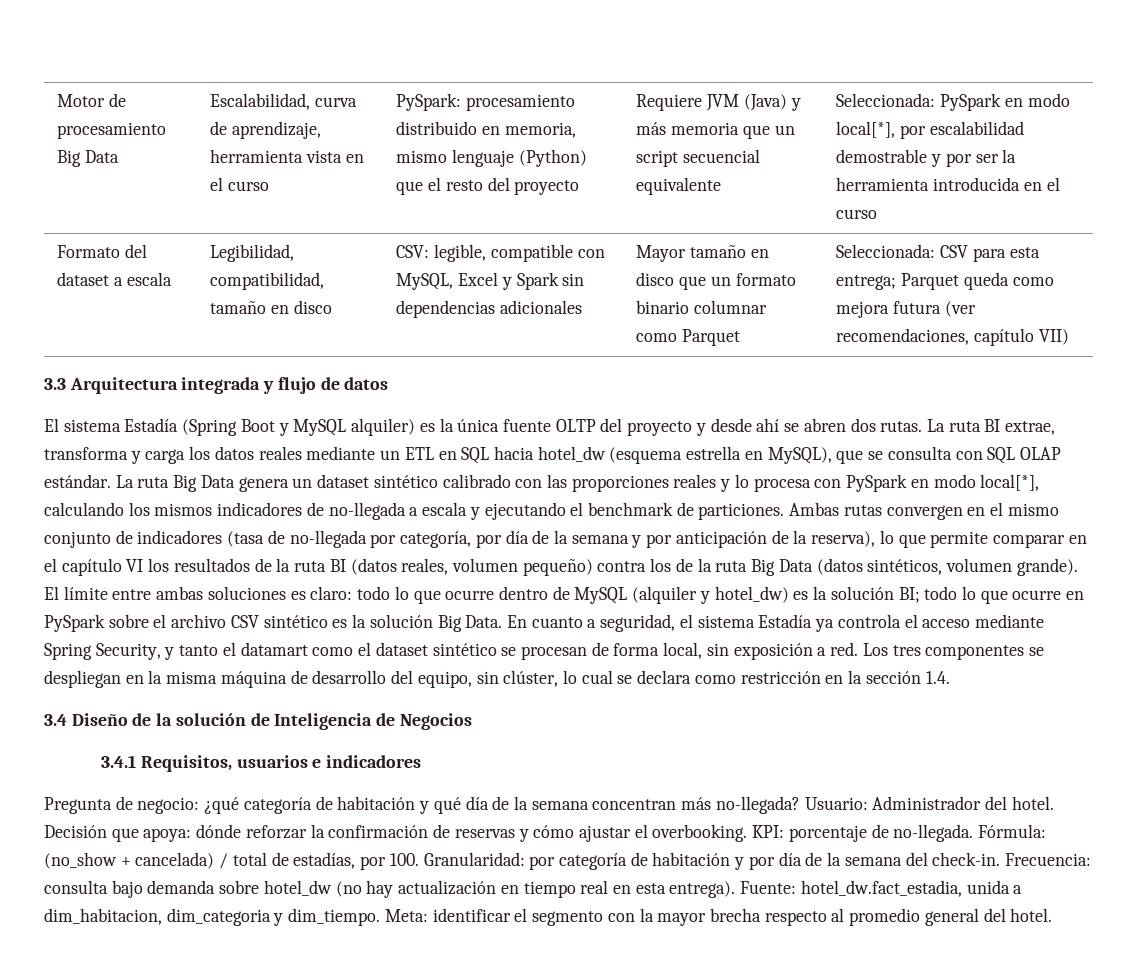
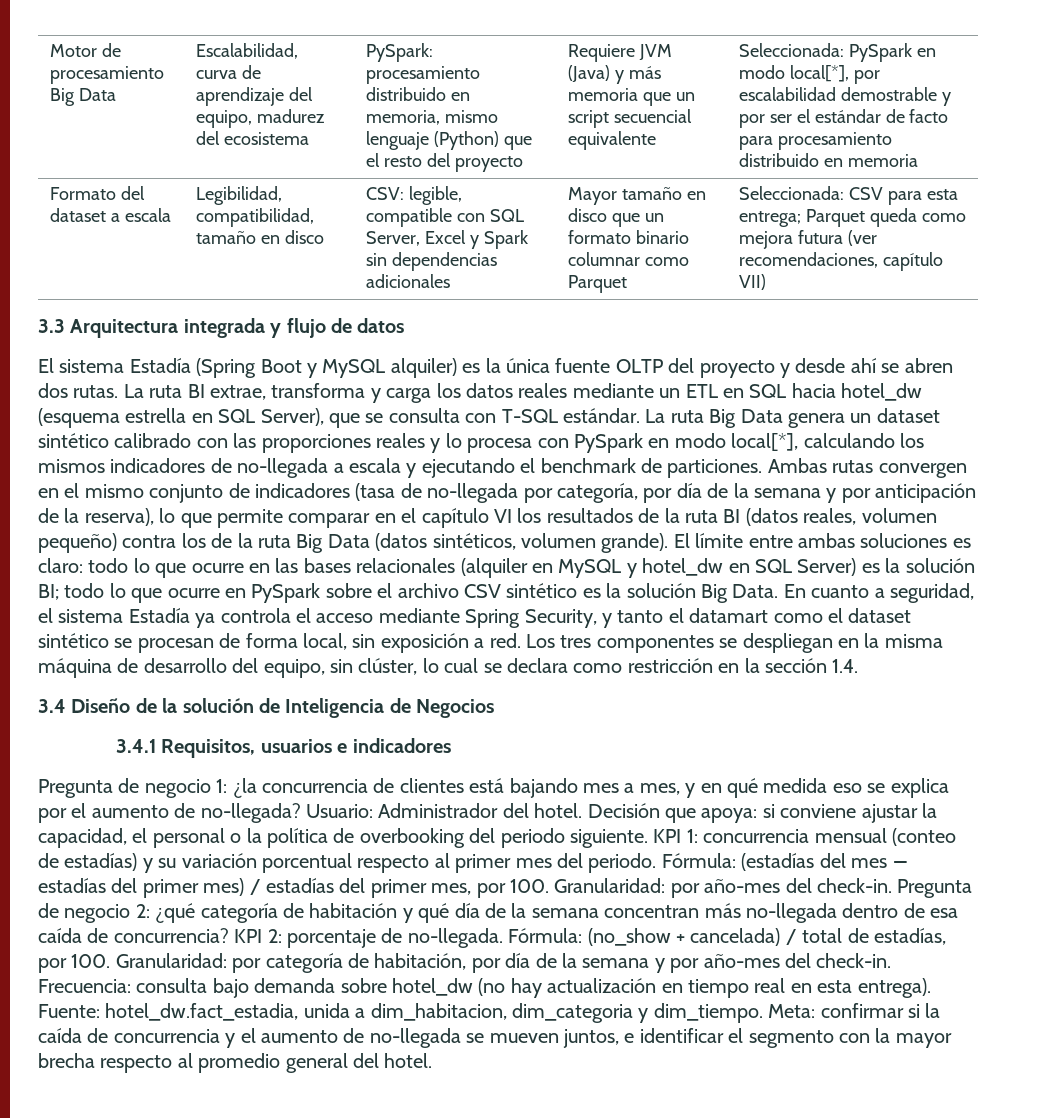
[232,121,322,139] [210,149,364,163] [210,177,270,191] aprendizaje, herramienta vista en el curso -> [196,87,313,106] [196,109,325,128] [196,131,309,145] aprendizaje del equipo, madurez del ecosistema
[1002,149,1017,163] [836,177,1060,191] [836,209,878,219] la herramienta introducida en el curso -> [796,109,949,123] [739,132,892,150] [739,153,918,167] el estándar de facto para procesamiento distribuido en memoria
[396,273,454,290] MySQL, -> [489,209,524,222] [366,231,421,246] SQL Server,
[767,447,832,464] MySQL), -> [218,408,324,426] SQL Server),
[987,447,1061,464] SQL OLAP -> [501,409,558,423] T-SQL
[498,586,789,604] dentro de MySQL (alquiler y hotel_dw) -> [249,558,857,578] en las bases relacionales (alquiler en MySQL y hotel_dw en SQL Server)
[137,797,200,814] negocio: -> [144,778,949,798] [38,803,937,823] [38,828,956,848] [38,853,910,873] [38,878,973,898] [38,903,150,923] negocio 1: ¿la concurrencia de clientes está bajando mes a mes, y en qué medida eso se explica por el aumento de no-llegada? Usuario: Administrador del hotel. Decisión que apoya: si conviene ajustar la capacidad, el personal o la política de overbooking del periodo siguiente. KPI 1: concurrencia mensual (conteo de estadías) y su variación porcentual respecto al primer mes del periodo. Fórmula: (estadías del mes − estadías del primer mes) / estadías del primer mes, por 100. Granularidad: por año-mes del check-in. Pregunta de negocio 2:
[715,796,1054,814] [44,824,785,842] no-llegada? Usuario: Administrador del hotel. Decisión que apoya: dónde reforzar la confirmación de reservas y cómo ajustar el overbooking. KPI: -> [745,903,959,923] [38,928,282,943] no-llegada dentro de esa caída de concurrencia? KPI 2:
[652,852,902,870] habitación y por día de la semana -> [374,953,780,973] habitación, por día de la semana y por año-mes
(428, 915) none -> [820,1003,941,1018] [38,1028,635,1048] confirmar si la caída de concurrencia y el aumento de no-llegada se mueven juntos, e

